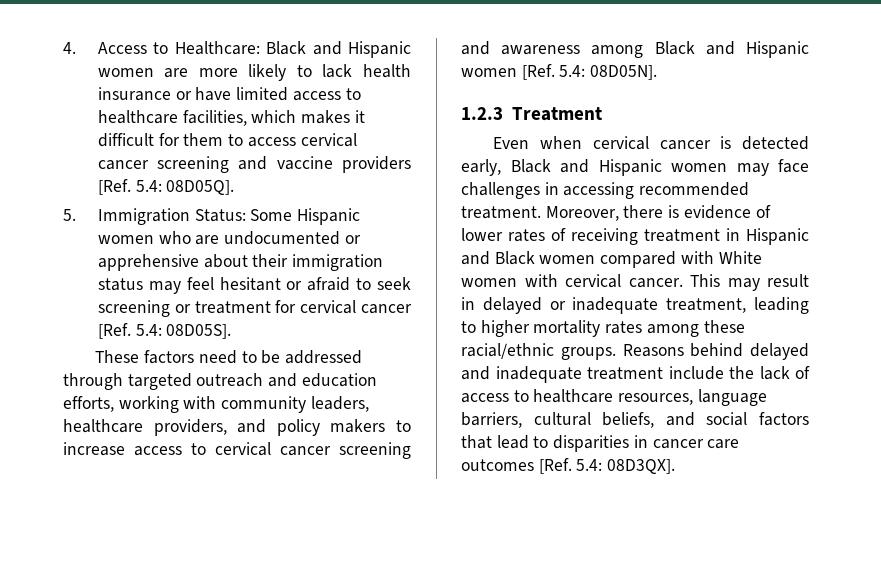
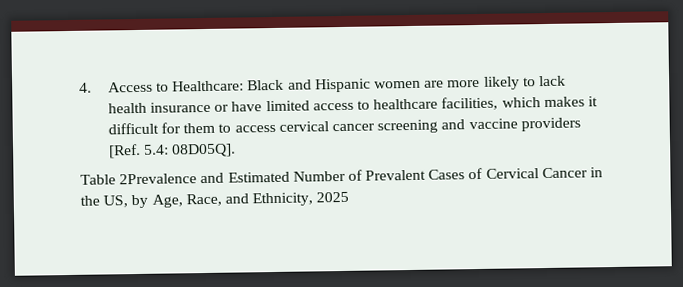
[63,208,361,225] [97,231,361,245] [97,254,384,271] [97,277,411,294] [97,300,412,317] [97,323,232,339] [95,350,363,364] [63,373,377,390] [63,396,369,413] [63,419,411,436] [63,442,411,459] [461,41,809,58] [461,64,658,80] [461,107,602,121] [493,136,809,150] [461,159,809,176] [461,182,750,199] [461,205,771,221] [461,228,809,245] [461,251,762,268] [461,274,809,291] [461,297,809,314] [461,320,745,337] [461,343,809,360] [461,366,810,383] [461,389,767,406] [461,412,809,428] [461,435,740,452] [461,458,676,474] 5. Immigration Status: Some Hispanic women who are undocumented or apprehensive about their immigration status may feel hesitant or afraid to seek screening or treatment for cervical cancer [Ref. 5.4: 08D05S]. // These factors need to be addressed through targeted outreach and education efforts, working with community leaders, healthcare providers, and policy makers to increase access to cervical cancer screening and awareness among Black and Hispanic women [Ref. 5.4: 08D05N]. // 1.2.3 Treatment // Even when cervical cancer is detected early, Black and Hispanic women may face challenges in accessing recommended treatment. Moreover, there is evidence of lower rates of receiving treatment in Hispanic and Black women compared with White women with cervical cancer. This may result in delayed or inadequate treatment, leading to higher mortality rates among these racial/ethnic groups. Reasons behind delayed and inadequate treatment include the lack of access to healthcare resources, language barriers, cultural beliefs, and social factors that lead to disparities in cancer care outcomes [Ref. 5.4: 08D3QX]. -> [80,167,604,185] [80,191,350,209] Table 2Prevalence and Estimated Number of Prevalent Cases of Cervical Cancer in the US, by Age, Race, and Ethnicity, 2025

